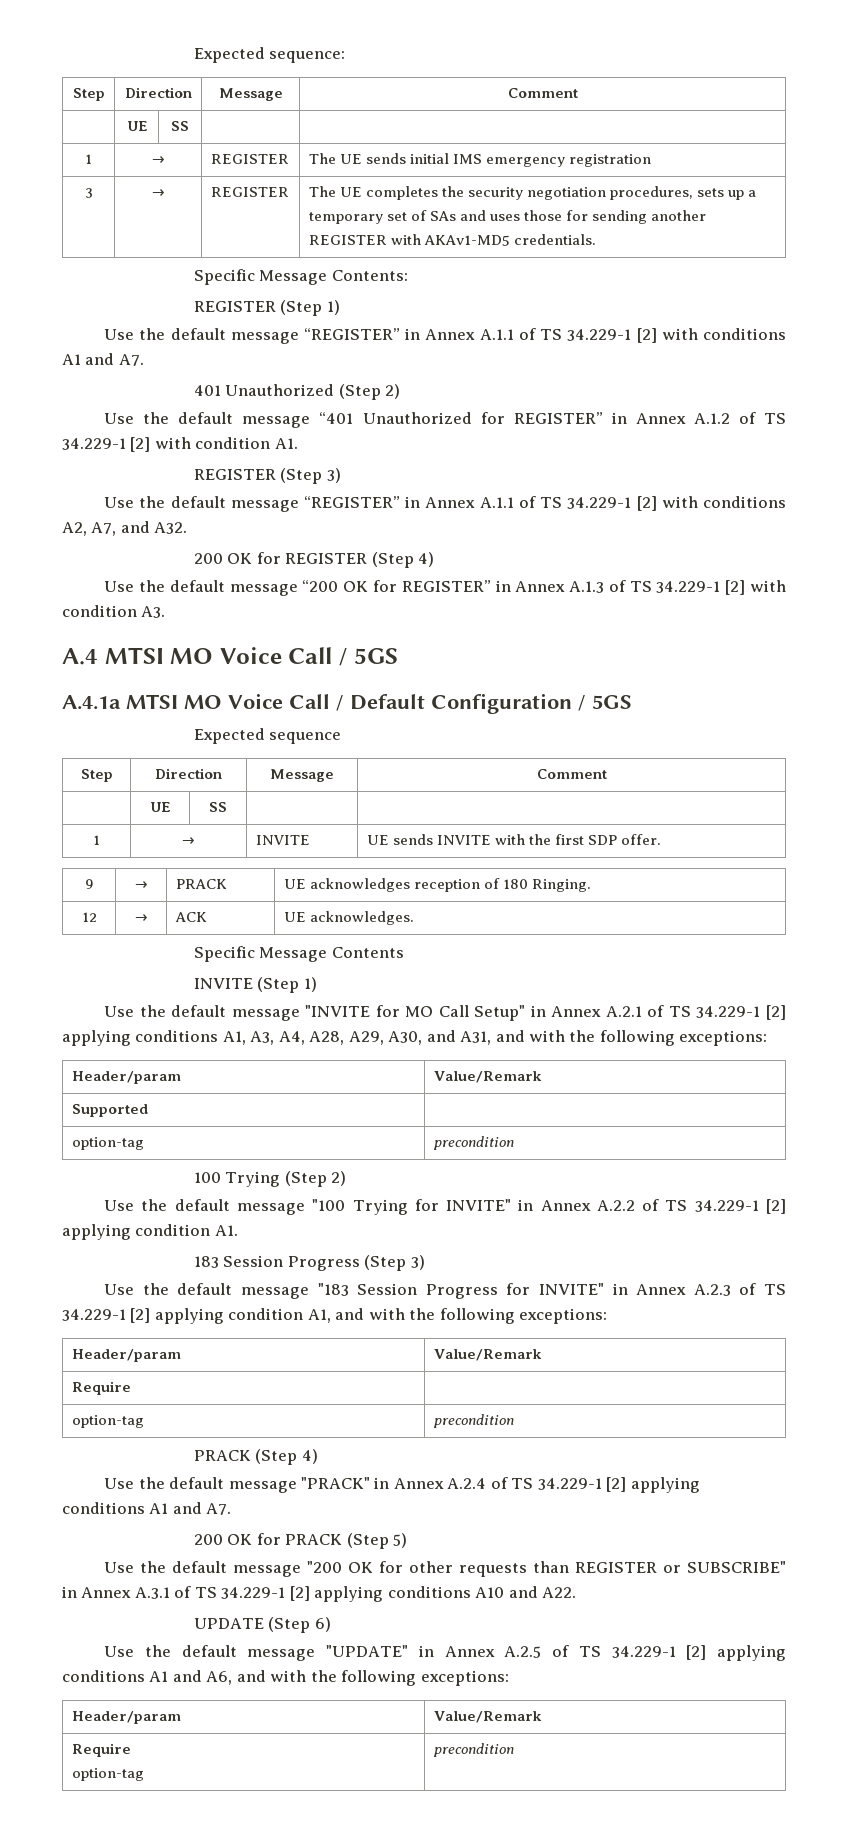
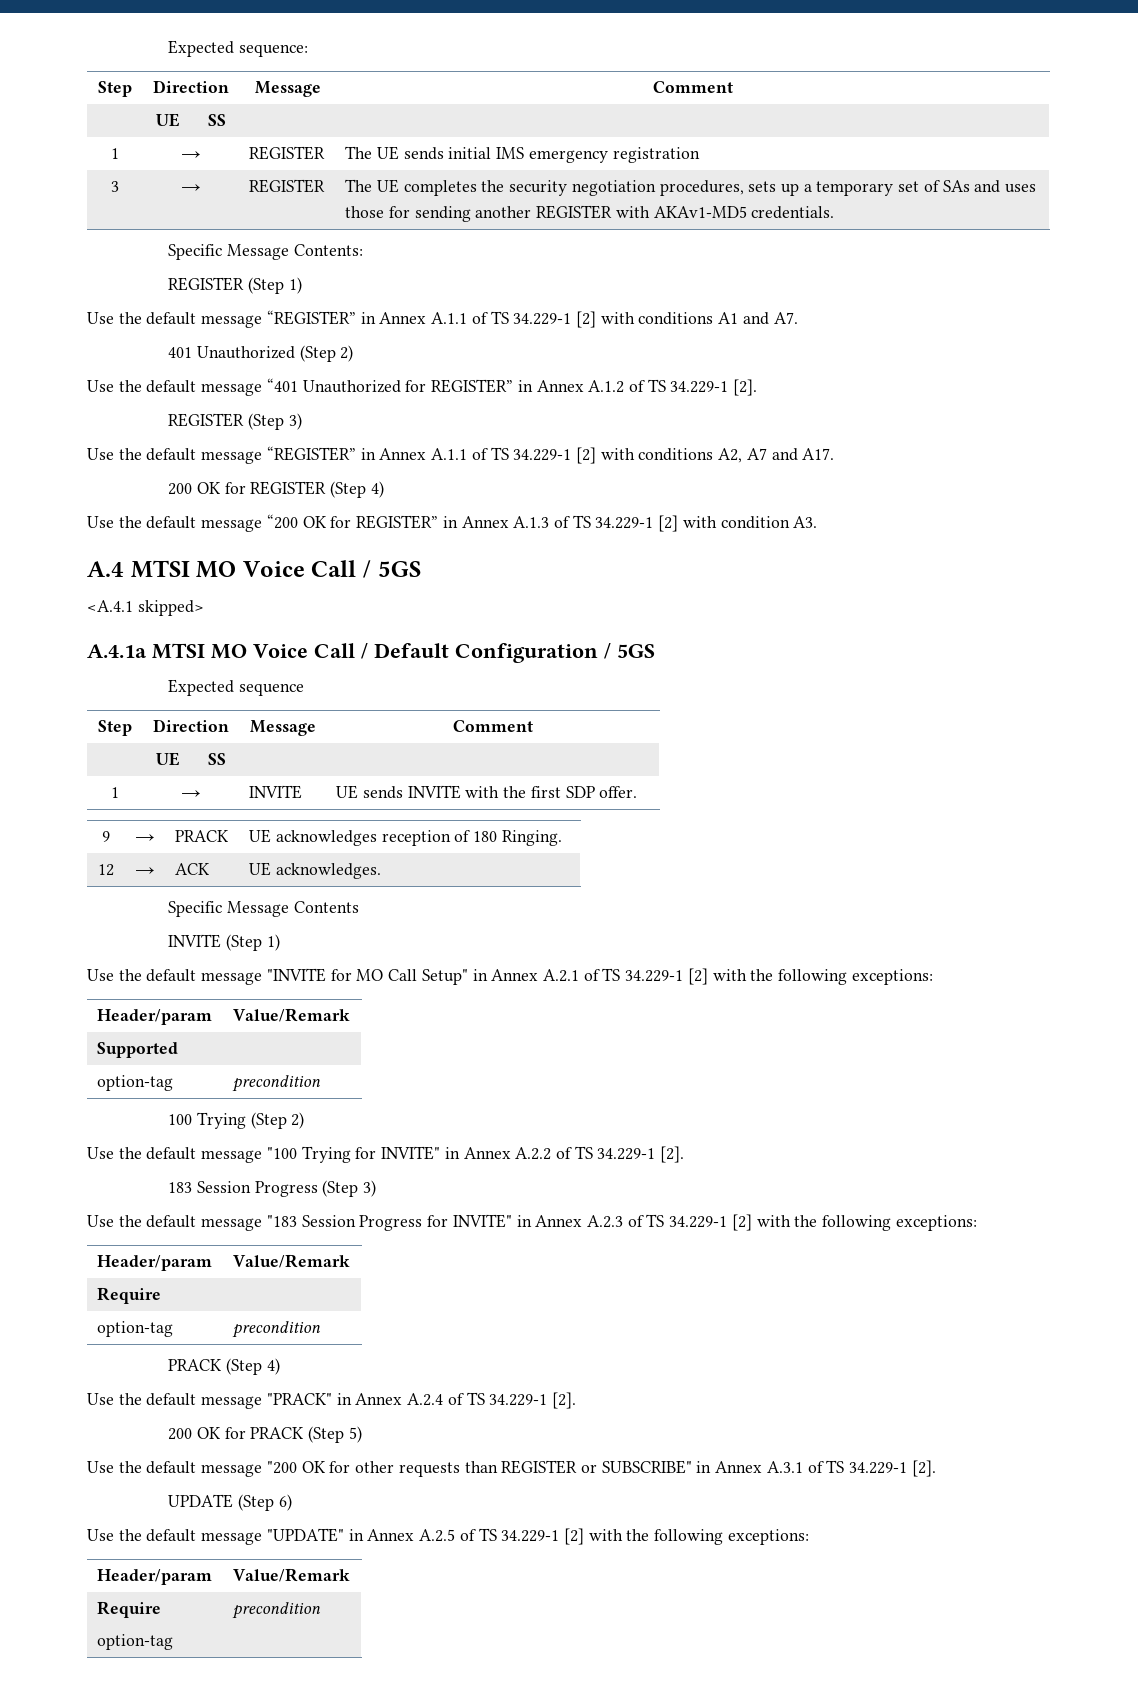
[130,437,298,452] [2] with condition A1. -> [733,379,758,396] [2].
[91,521,188,536] A7, and A32. -> [746,448,835,461] A7 and A17.
(398, 656) none -> [87,600,204,616] // <A.4.1 skipped>
[62,1030,525,1046] applying conditions A1, A3, A4, A28, A29, A30, and A31, and -> (708, 976) none
[766,1199,787,1214] [62,1224,238,1240] [2] applying condition A1. -> [660,1146,685,1163] [2].
[154,1308,365,1324] applying condition A1, and -> (752, 1222) none
[606,1477,700,1493] [62,1502,232,1515] [2] applying conditions A1 and A7. -> [551,1392,576,1409] [2].
[289,1586,577,1602] [2] applying conditions A10 and A22. -> [911,1460,936,1477] [2].
[716,1645,786,1661] [62,1670,266,1685] applying conditions A1 and A6, and -> (584, 1536) none

